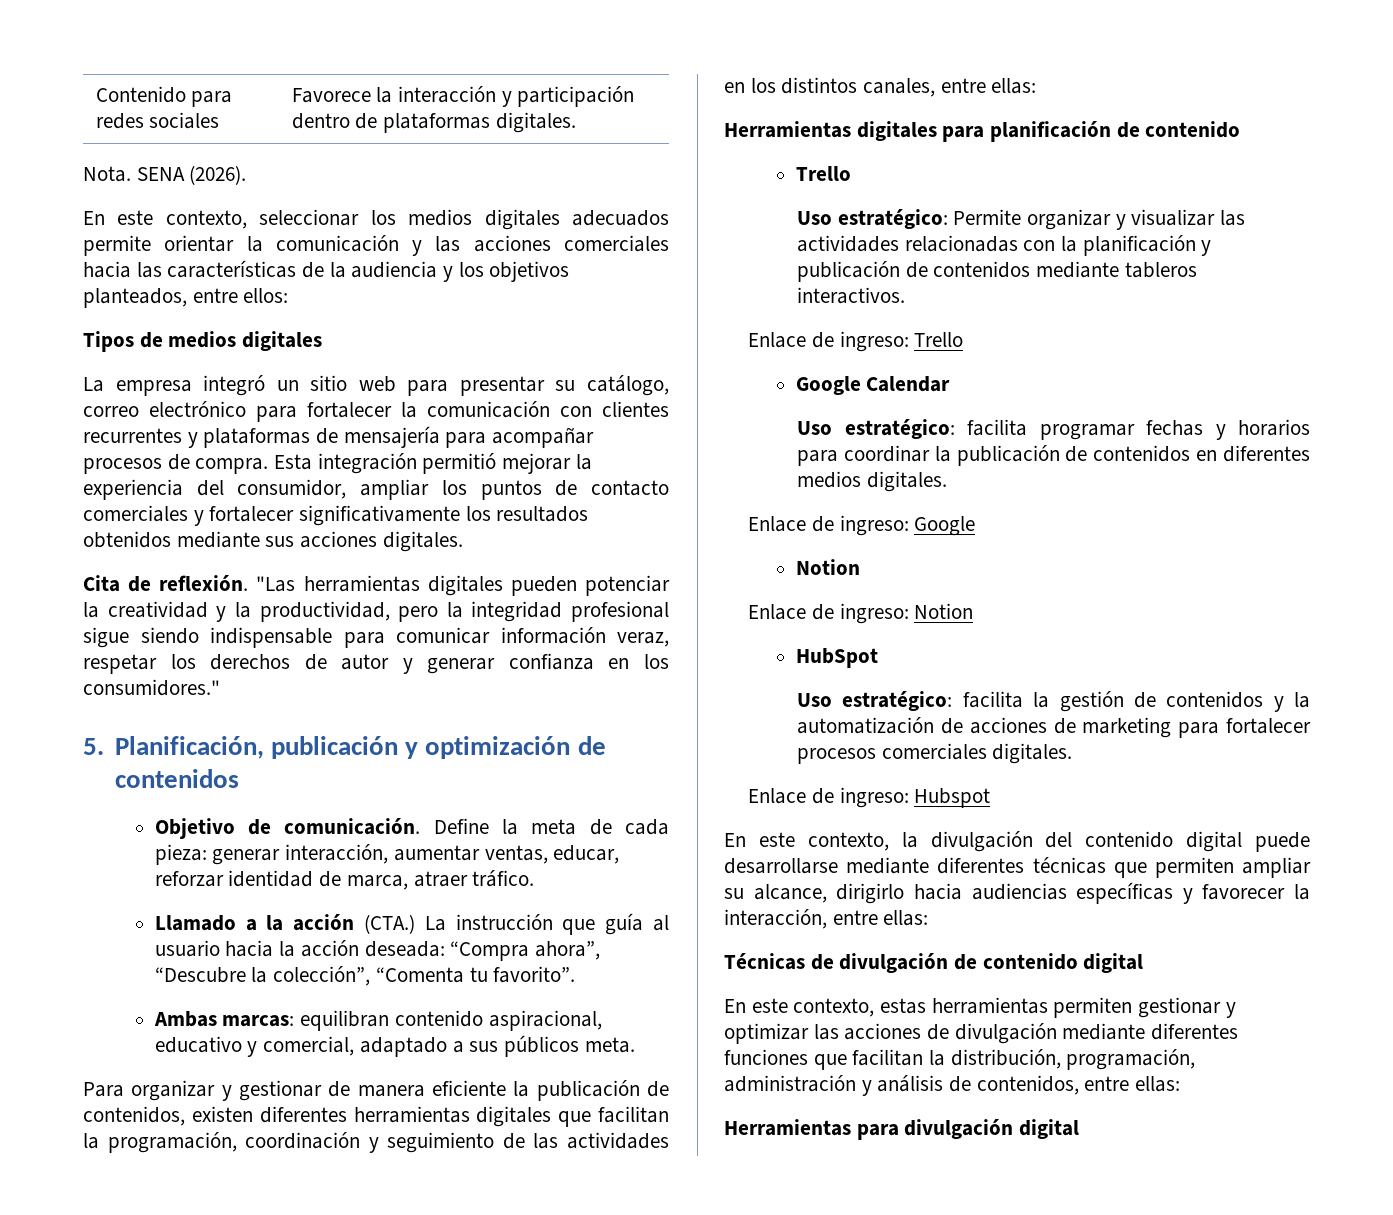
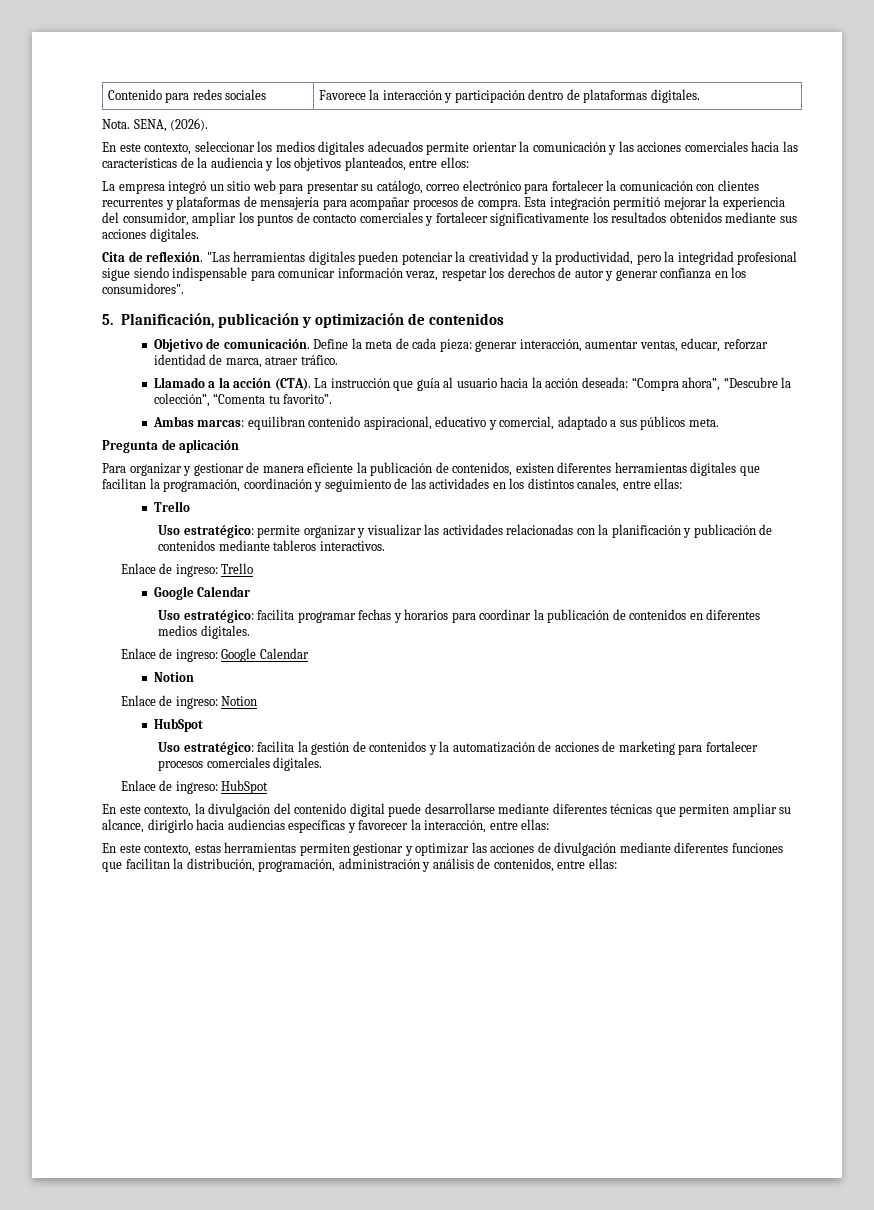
[136,167,185,181] SENA -> [133,119,167,132] SENA,
[83,331,323,352] // Tipos de medios digitales -> (469, 162) none
[83,679,220,696] consumidores." -> [102,283,184,294] consumidores".
[364,914,416,934] (CTA.) -> [274,378,311,391] (CTA).
(635, 1045) none -> [102,439,240,453] // Pregunta de aplicación
[724,121,1241,142] // Herramientas digitales para planificación de contenido -> (683, 483) none
[953,209,1022,225] Permite -> [257,525,301,538] permite
(976, 526) none -> [259,648,309,659] Calendar
[914,788,991,808] Hubspot -> [221,780,269,794] HubSpot
[724,953,1144,973] // Técnicas de divulgación de contenido digital -> (550, 824) none
[724,1119,1080,1140] // Herramientas para divulgación digital -> (617, 863) none

